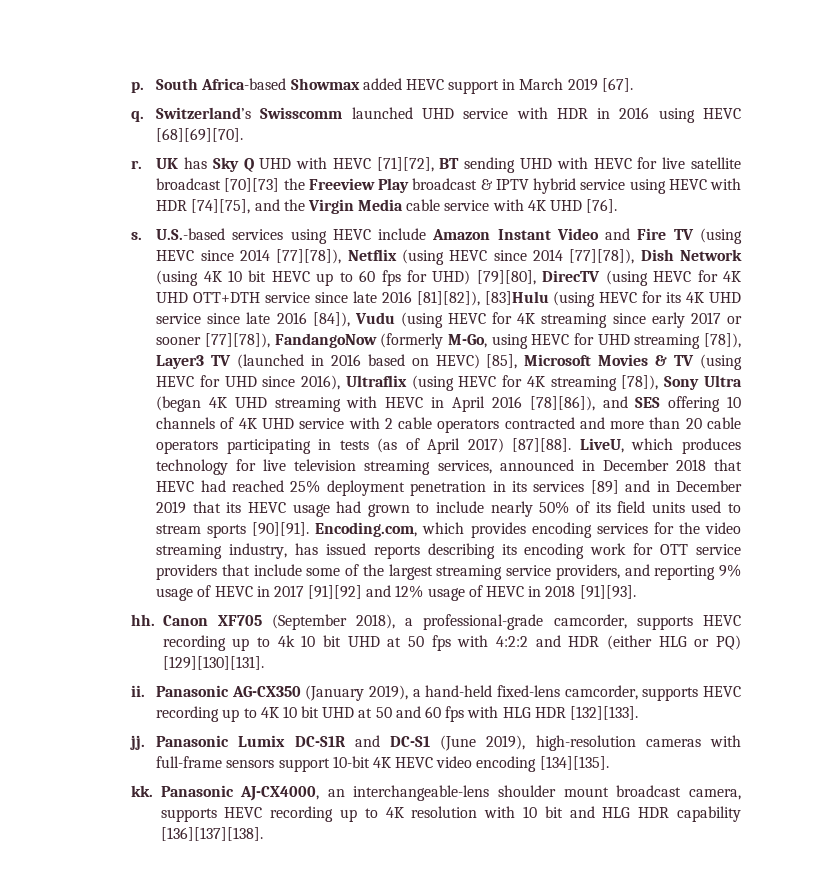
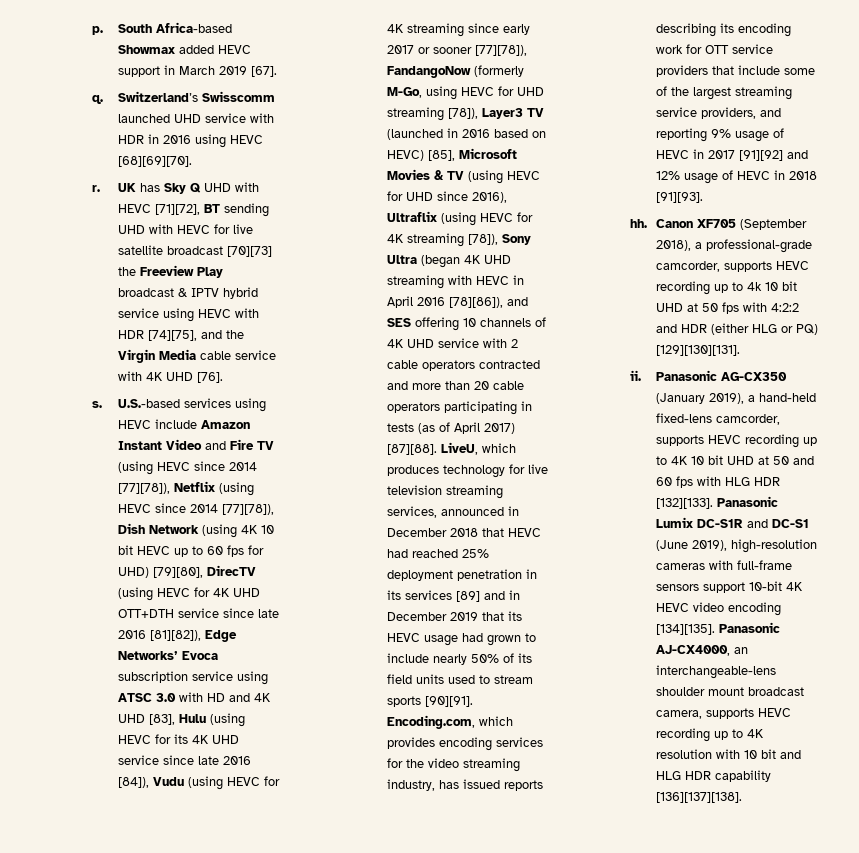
[484,291,549,305] [83]Hulu -> [204,630,237,642] [117,651,218,660] [117,671,268,685] [117,692,271,702] [117,714,206,725] Edge Networks’ Evoca subscription service using ATSC 3.0 with HD and 4K UHD [83], Hulu
[129,735,145,750] // jj. -> (713, 503) none
[130,785,153,797] // kk. -> (715, 629) none

